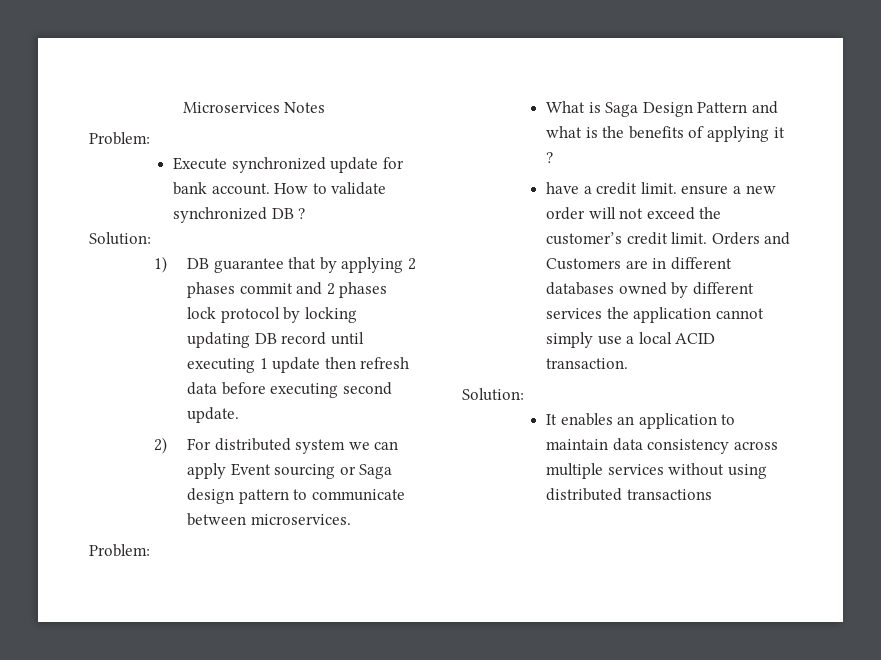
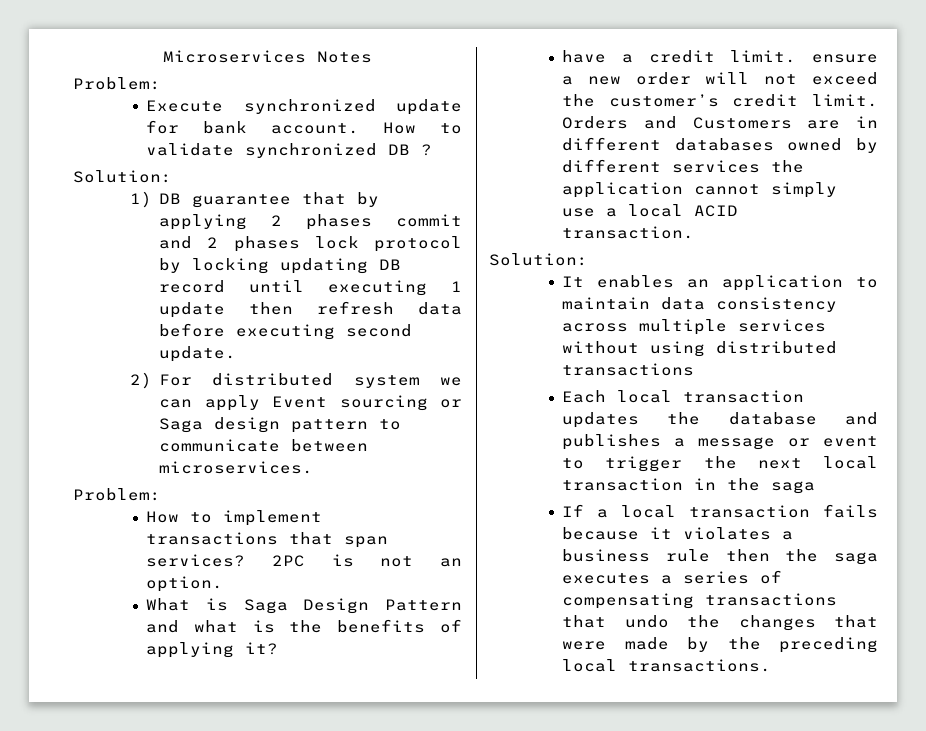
(150, 550) none -> [146,510,323,526] [146,532,389,548] [146,554,462,567] [146,576,224,592] // How to implement transactions that span services? 2PC is not an option.
[773,127,785,138] [546,152,554,163] it ? -> [245,642,279,655] it?
(712, 494) none -> [562,390,805,403] [562,412,878,428] [562,434,878,450] [562,456,878,472] [562,478,816,494] [562,504,878,518] [562,527,794,540] [562,549,878,565] [562,570,783,584] [562,593,838,609] [562,615,878,631] [562,637,878,653] [562,659,772,672] // Each local transaction updates the database and publishes a message or event to trigger the next local transaction in the saga // If a local transaction fails because it violates a business rule then the saga executes a series of compensating transactions that undo the changes that were made by the preceding local transactions.

